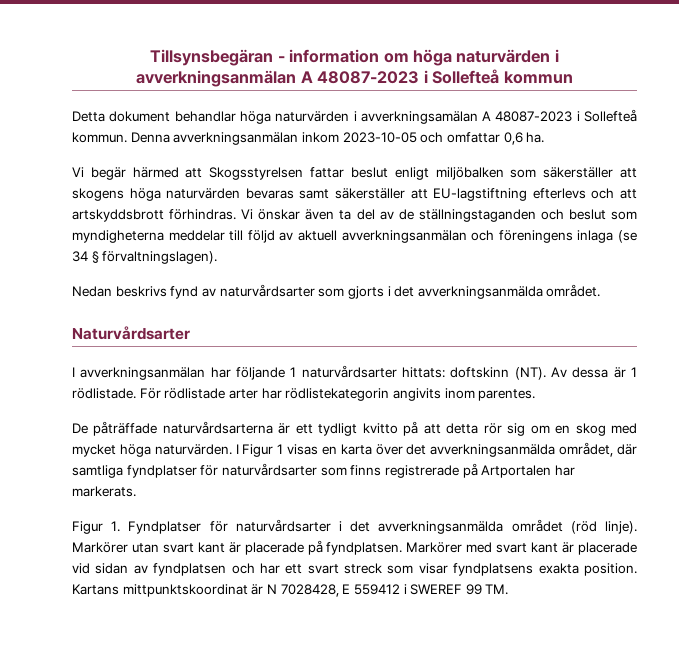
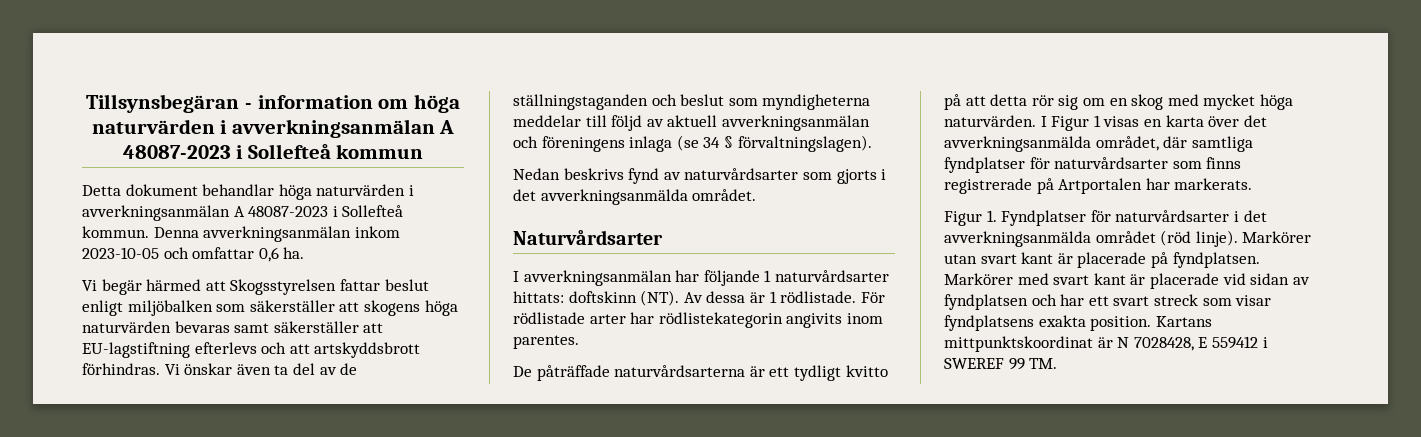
[360,111,478,124] avverkningsamälan -> [82,205,230,221] avverkningsanmälan

